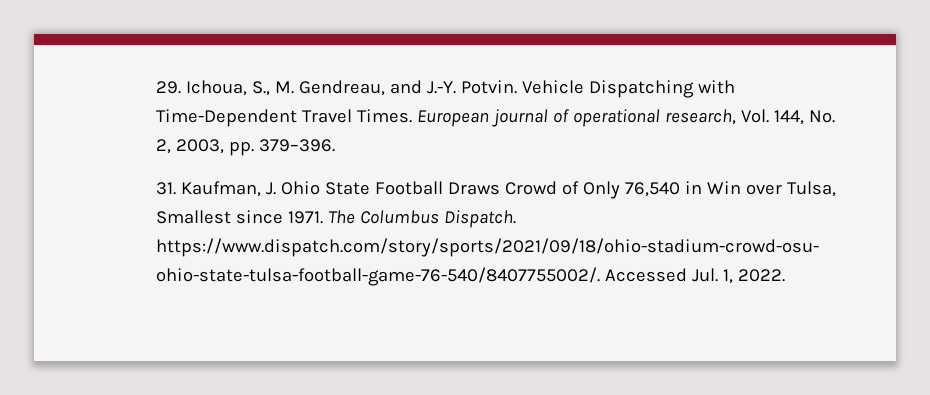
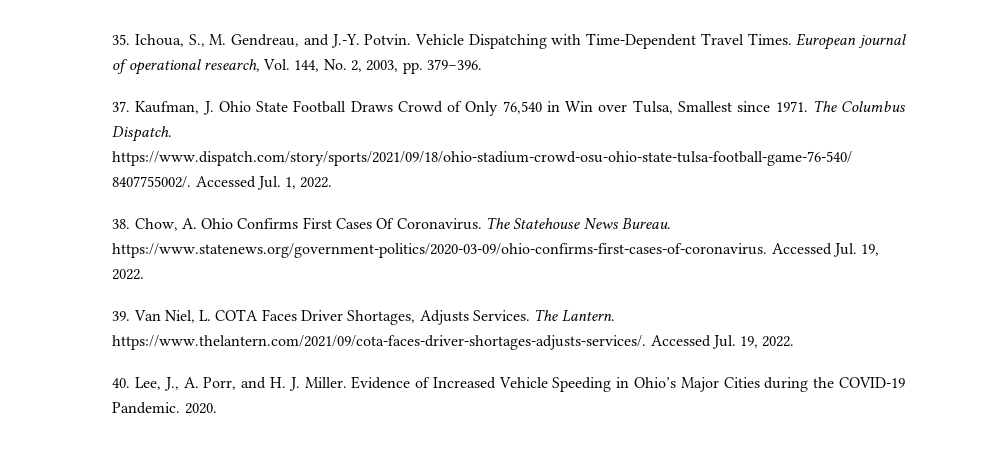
[155,81,181,94] 29. -> [112,34,131,45] 35.
[155,182,176,195] 31. -> [112,101,131,112] 37.
(785, 275) none -> [112,217,672,231] [112,243,880,258] [112,269,145,280] [112,309,615,325] [112,335,795,350] [112,376,905,392] [112,402,217,414] // 38. Chow, A. Ohio Confirms First Cases Of Coronavirus. The Statehouse News Bureau. https://www.statenews.org/government-politics/2020-03-09/ohio-confirms-first-cases-of-coronavirus. Accessed Jul. 19, 2022. // 39. Van Niel, L. COTA Faces Driver Shortages, Adjusts Services. The Lantern. https://www.thelantern.com/2021/09/cota-faces-driver-shortages-adjusts-services/. Accessed Jul. 19, 2022. // 40. Lee, J., A. Porr, and H. J. Miller. Evidence of Increased Vehicle Speeding in Ohio’s Major Cities during the COVID-19 Pandemic. 2020.

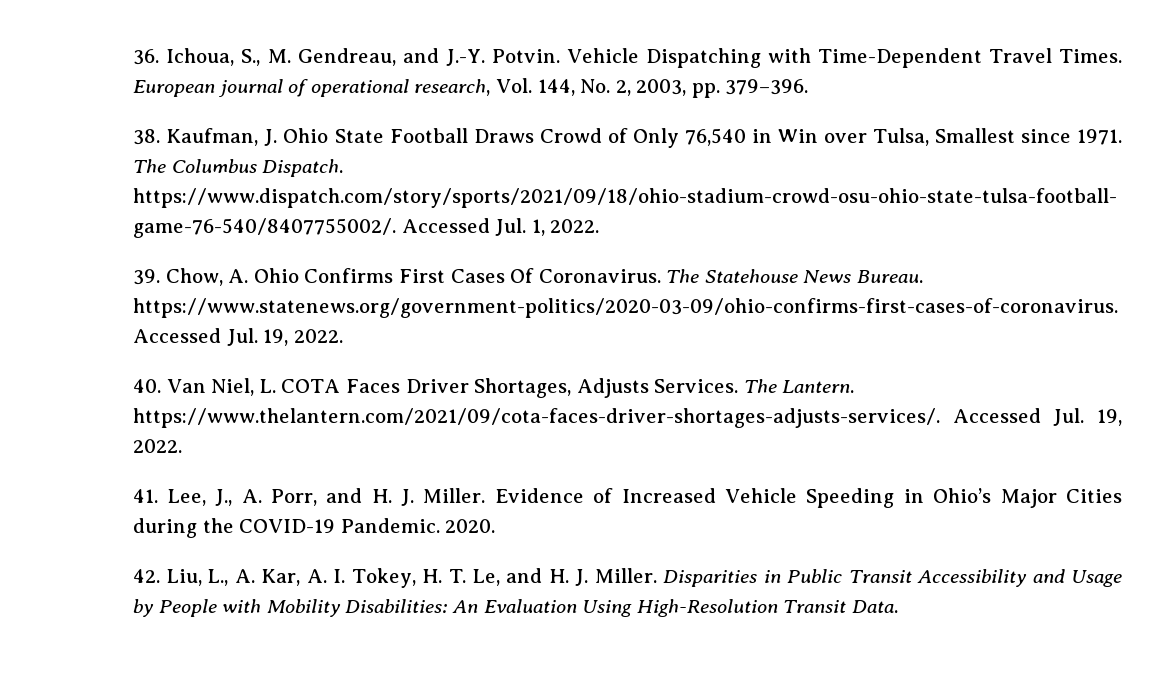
[112,34,131,45] 35. -> [133,49,160,65] 36.
[112,101,131,112] 37. -> [133,129,161,145] 38.
[112,219,131,229] 38. -> [133,269,161,285] 39.
[112,311,131,321] 39. -> [133,379,162,393] 40.
[112,378,131,388] 40. -> [133,489,159,503] 41.
(217, 408) none -> [133,568,1122,588] [133,599,898,617] // 42. Liu, L., A. Kar, A. I. Tokey, H. T. Le, and H. J. Miller. Disparities in Public Transit Accessibility and Usage by People with Mobility Disabilities: An Evaluation Using High-Resolution Transit Data.

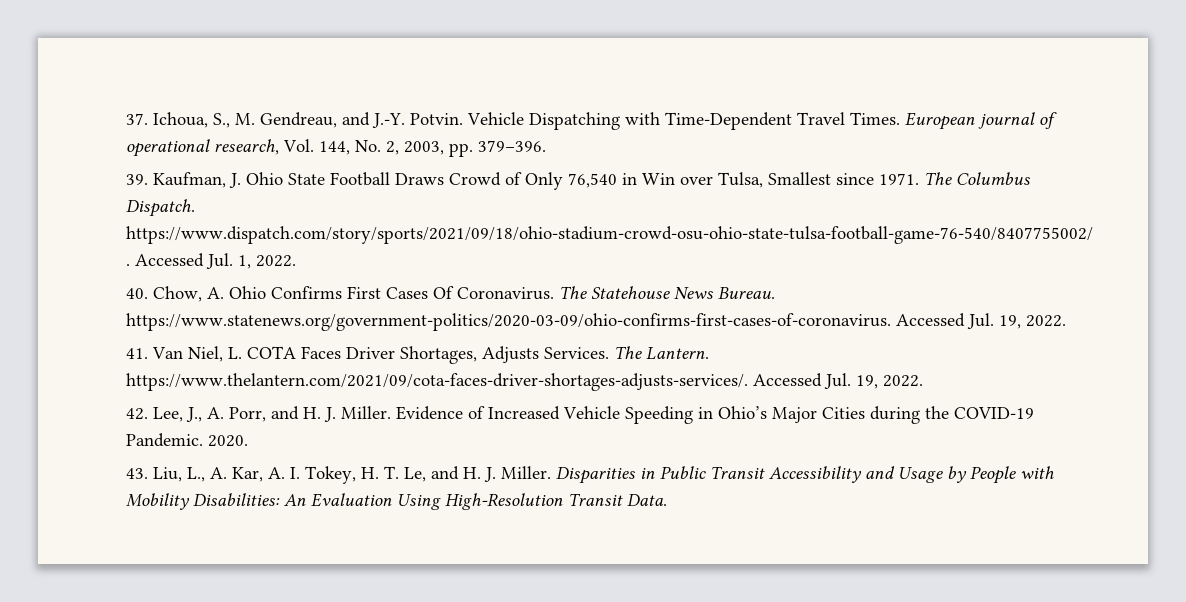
[133,49,160,65] 36. -> [125,113,148,125] 37.
[133,129,161,145] 38. -> [125,174,148,185] 39.
[133,269,161,285] 39. -> [125,288,148,299] 40.
[133,379,162,393] 40. -> [125,348,148,359] 41.
[133,489,159,503] 41. -> [125,408,148,420] 42.
[133,569,161,583] 42. -> [125,468,148,479] 43.

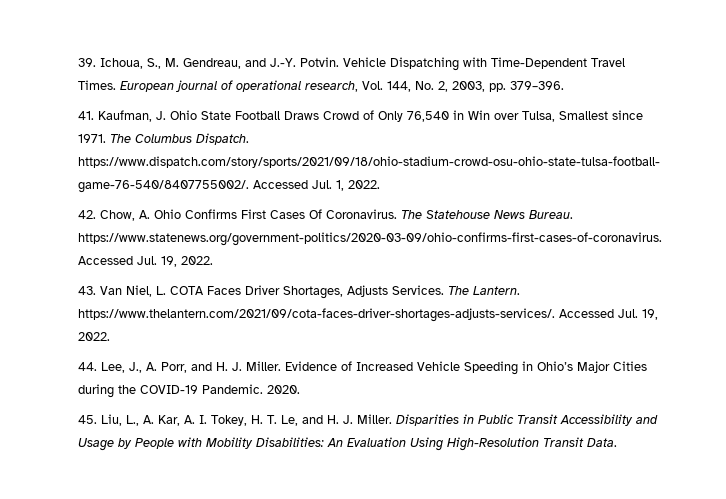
[125,113,148,125] 37. -> [78,58,97,67] 39.
[125,174,148,185] 39. -> [78,111,95,120] 41.
[125,288,148,299] 40. -> [78,210,97,219] 42.
[125,348,148,359] 41. -> [78,286,97,295] 43.
[125,408,148,420] 42. -> [78,362,98,371] 44.
[125,468,148,479] 43. -> [78,415,98,424] 45.

